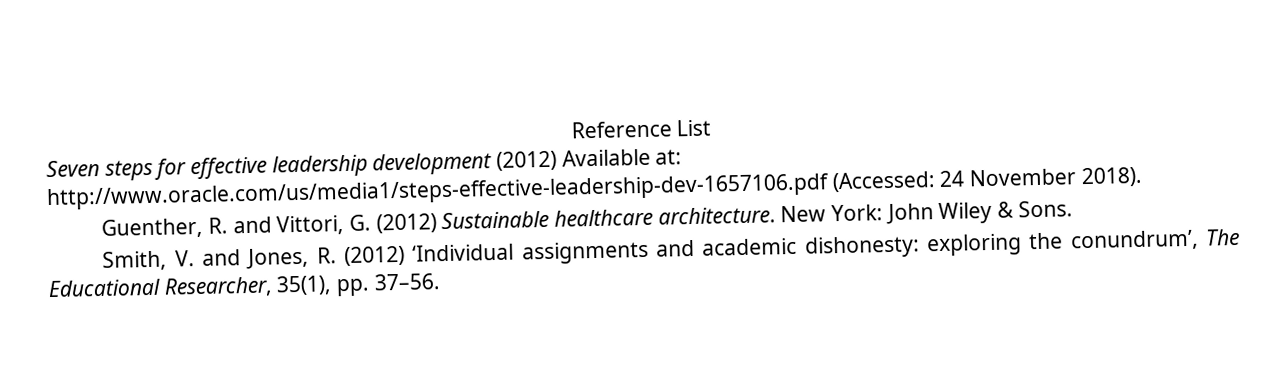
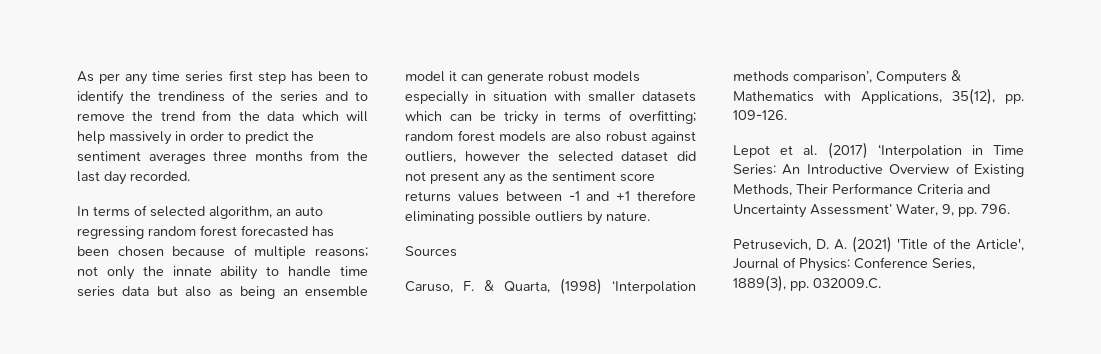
[570,119,712,139] [46,148,683,181] [46,166,1143,211] [101,200,1073,239] [102,228,1240,271] [48,273,440,298] Reference List // Seven steps for effective leadership development (2012) Available at: http://www.oracle.com/us/media1/steps-effective-leadership-dev-1657106.pdf (Accessed: 24 November 2018). // Guenther, R. and Vittori, G. (2012) Sustainable healthcare architecture. New York: John Wiley & Sons. // Smith, V. and Jones, R. (2012) ‘Individual assignments and academic dishonesty: exploring the conundrum’, The Educational Researcher, 35(1), pp. 37–56. -> [77,70,368,85] [77,90,368,105] [77,110,368,122] [77,131,314,145] [77,150,368,164] [77,171,190,185] [77,205,323,219] [77,225,334,239] [77,245,368,259] [77,266,368,280] [77,286,368,299] [405,71,640,84] [405,91,696,105] [405,110,696,125] [405,130,696,144] [405,151,696,163] [405,171,655,185] [405,190,696,202] [405,211,650,225] [405,246,457,257] [405,278,696,295] [733,70,961,84] [733,88,1024,105] [733,110,787,120] [733,142,1024,159] [733,163,1024,177] [733,183,990,196] [733,203,1010,218] [733,236,1024,253] [733,257,975,272] [733,275,881,292] As per any time series first step has been to identify the trendiness of the series and to remove the trend from the data which will help massively in order to predict the sentiment averages three months from the last day recorded. // In terms of selected algorithm, an auto regressing random forest forecasted has been chosen because of multiple reasons; not only the innate ability to handle time series data but also as being an ensemble model it can generate robust models especially in situation with smaller datasets which can be tricky in terms of overfitting; random forest models are also robust against outliers, however the selected dataset did not present any as the sentiment score returns values between -1 and +1 therefore eliminating possible outliers by nature. // Sources // Caruso, F. & Quarta, (1998) ‘Interpolation methods comparison’, Computers & Mathematics with Applications, 35(12), pp. 109-126. // Lepot et al. (2017) ‘Interpolation in Time Series: An Introductive Overview of Existing Methods, Their Performance Criteria and Uncertainty Assessment’ Water, 9, pp. 796. // Petrusevich, D. A. (2021) 'Title of the Article', Journal of Physics: Conference Series, 1889(3), pp. 032009.C.

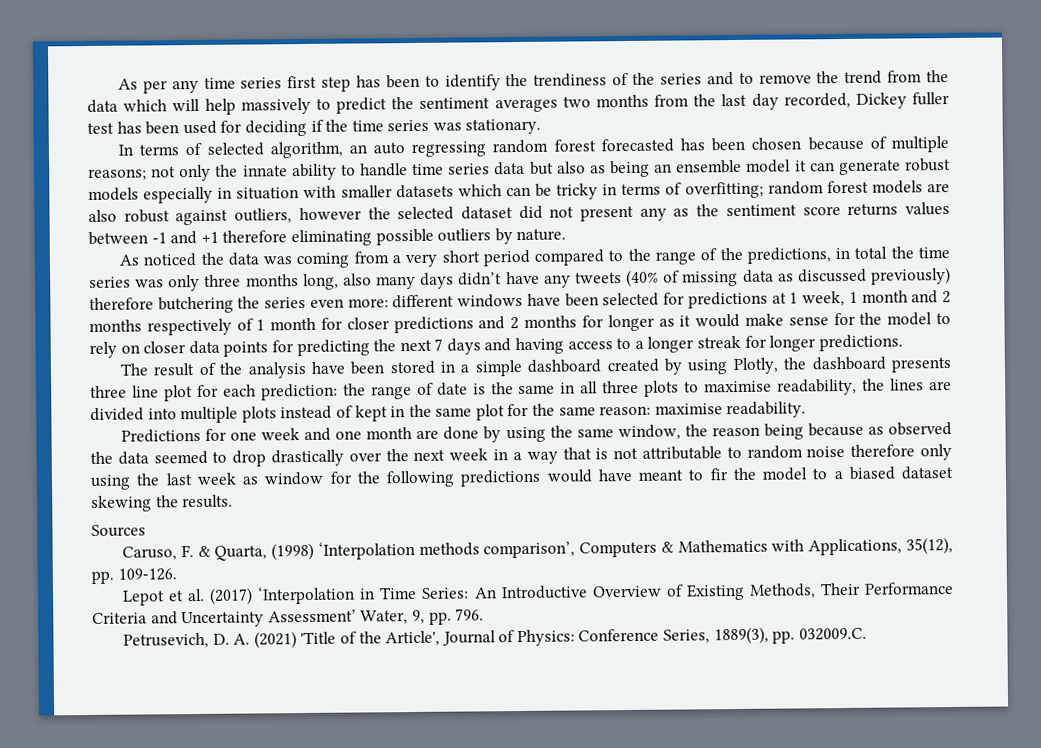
[175,131,224,141] in order -> (311, 106) none
[213,151,248,161] three -> [562,96,591,108] two
[130,171,190,181] recorded. -> [783,92,950,109] [87,118,542,137] recorded, Dickey fuller test has been used for deciding if the time series was stationary.
(650, 216) none -> [118,246,950,269] [89,267,951,292] [89,290,951,314] [89,312,952,336] [89,334,903,358] [119,356,952,379] [90,378,953,402] [90,401,807,424] [120,422,952,443] [90,444,953,467] [90,466,953,490] [91,494,234,512] // As noticed the data was coming from a very short period compared to the range of the predictions, in total the time series was only three months long, also many days didn’t have any tweets (40% of missing data as discussed previously) therefore butchering the series even more: different windows have been selected for predictions at 1 week, 1 month and 2 months respectively of 1 month for closer predictions and 2 months for longer as it would make sense for the model to rely on closer data points for predicting the next 7 days and having access to a longer streak for longer predictions. // The result of the analysis have been stored in a simple dashboard created by using Plotly, the dashboard presents three line plot for each prediction: the range of date is the same in all three plots to maximise readability, the lines are divided into multiple plots instead of kept in the same plot for the same reason: maximise readability. // Predictions for one week and one month are done by using the same window, the reason being because as observed the data seemed to drop drastically over the next week in a way that is not attributable to random noise therefore only using the last week as window for the following predictions would have meant to fir the model to a biased dataset skewing the results.

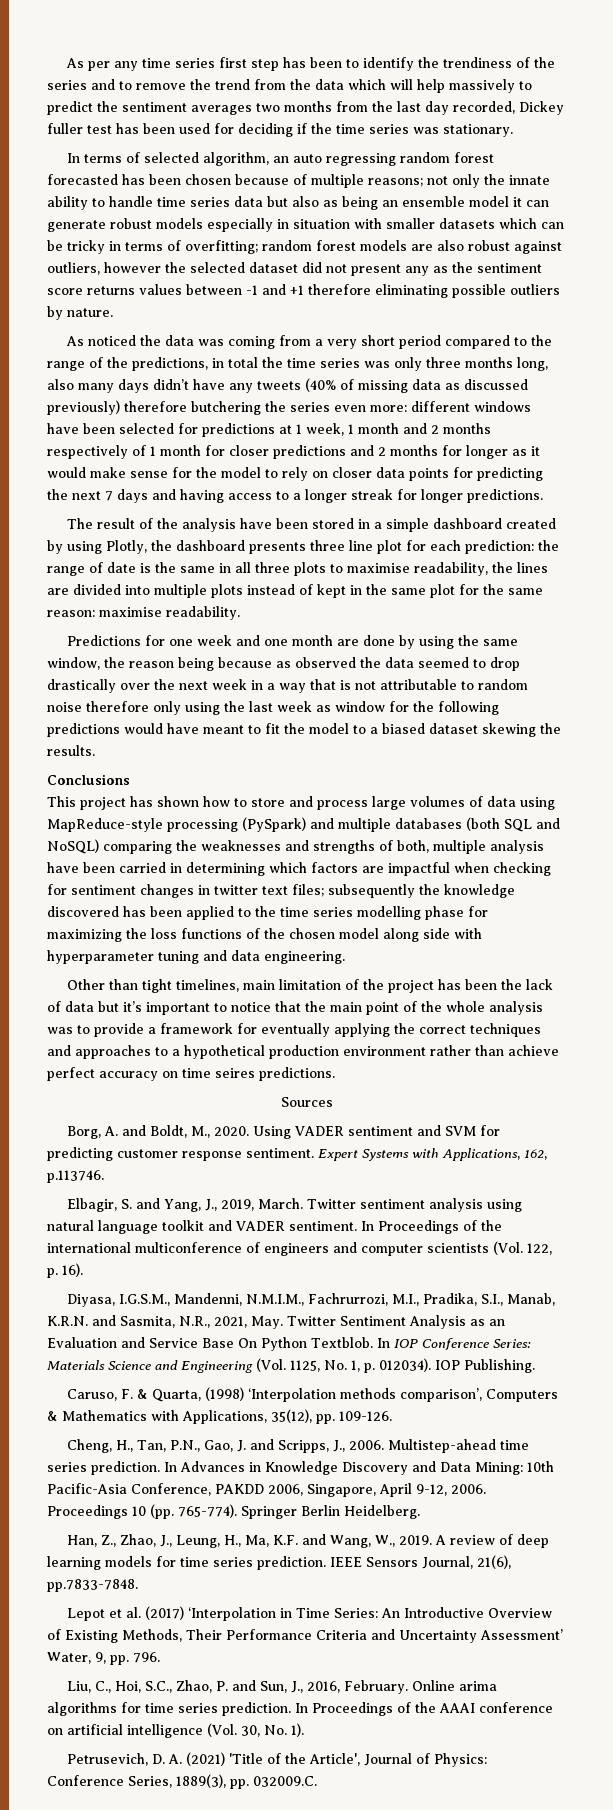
[709,468,728,481] fir -> [265,723,280,734] fit
[91,524,146,537] Sources -> [47,774,130,785] [47,796,555,810] [47,817,560,832] [47,839,544,854] [47,862,551,876] [47,884,515,898] [47,906,488,920] [47,928,482,942] [47,950,345,964] [67,979,554,993] [47,1001,543,1015] [47,1023,541,1037] [47,1045,559,1059] [47,1067,335,1081] [280,1097,333,1107] [67,1125,501,1139] [47,1147,547,1161] [47,1170,104,1183] [67,1198,523,1212] [47,1220,502,1234] [47,1241,552,1256] [47,1263,83,1278] [67,1293,556,1307] [47,1315,505,1329] [47,1337,531,1351] [47,1358,535,1373] Conclusions // This project has shown how to store and process large volumes of data using MapReduce-style processing (PySpark) and multiple databases (both SQL and NoSQL) comparing the weaknesses and strengths of both, multiple analysis have been carried in determining which factors are impactful when checking for sentiment changes in twitter text files; subsequently the knowledge discovered has been applied to the time series modelling phase for maximizing the loss functions of the chosen model along side with hyperparameter tuning and data engineering. // Other than tight timelines, main limitation of the project has been the lack of data but it’s important to notice that the main point of the whole analysis was to provide a framework for eventually applying the correct techniques and approaches to a hypothetical production environment rather than achieve perfect accuracy on time seires predictions. // Sources // Borg, A. and Boldt, M., 2020. Using VADER sentiment and SVM for predicting customer response sentiment. Expert Systems with Applications, 162, p.113746. // Elbagir, S. and Yang, J., 2019, March. Twitter sentiment analysis using natural language toolkit and VADER sentiment. In Proceedings of the international multiconference of engineers and computer scientists (Vol. 122, p. 16). // Diyasa, I.G.S.M., Mandenni, N.M.I.M., Fachrurrozi, M.I., Pradika, S.I., Manab, K.R.N. and Sasmita, N.R., 2021, May. Twitter Sentiment Analysis as an Evaluation and Service Base On Python Textblob. In IOP Conference Series: Materials Science and Engineering (Vol. 1125, No. 1, p. 012034). IOP Publishing.
(177, 574) none -> [67,1439,530,1453] [47,1461,554,1475] [47,1483,486,1497] [47,1504,420,1519] [67,1534,550,1548] [47,1555,511,1570] [47,1579,138,1592] // Cheng, H., Tan, P.N., Gao, J. and Scripps, J., 2006. Multistep-ahead time series prediction. In Advances in Knowledge Discovery and Data Mining: 10th Pacific-Asia Conference, PAKDD 2006, Singapore, April 9-12, 2006. Proceedings 10 (pp. 765-774). Springer Berlin Heidelberg. // Han, Z., Zhao, J., Leung, H., Ma, K.F. and Wang, W., 2019. A review of deep learning models for time series prediction. IEEE Sensors Journal, 21(6), pp.7833-7848.
(485, 614) none -> [67,1680,498,1694] [47,1702,553,1716] [47,1723,304,1738] // Liu, C., Hoi, S.C., Zhao, P. and Sun, J., 2016, February. Online arima algorithms for time series prediction. In Proceedings of the AAAI conference on artificial intelligence (Vol. 30, No. 1).

